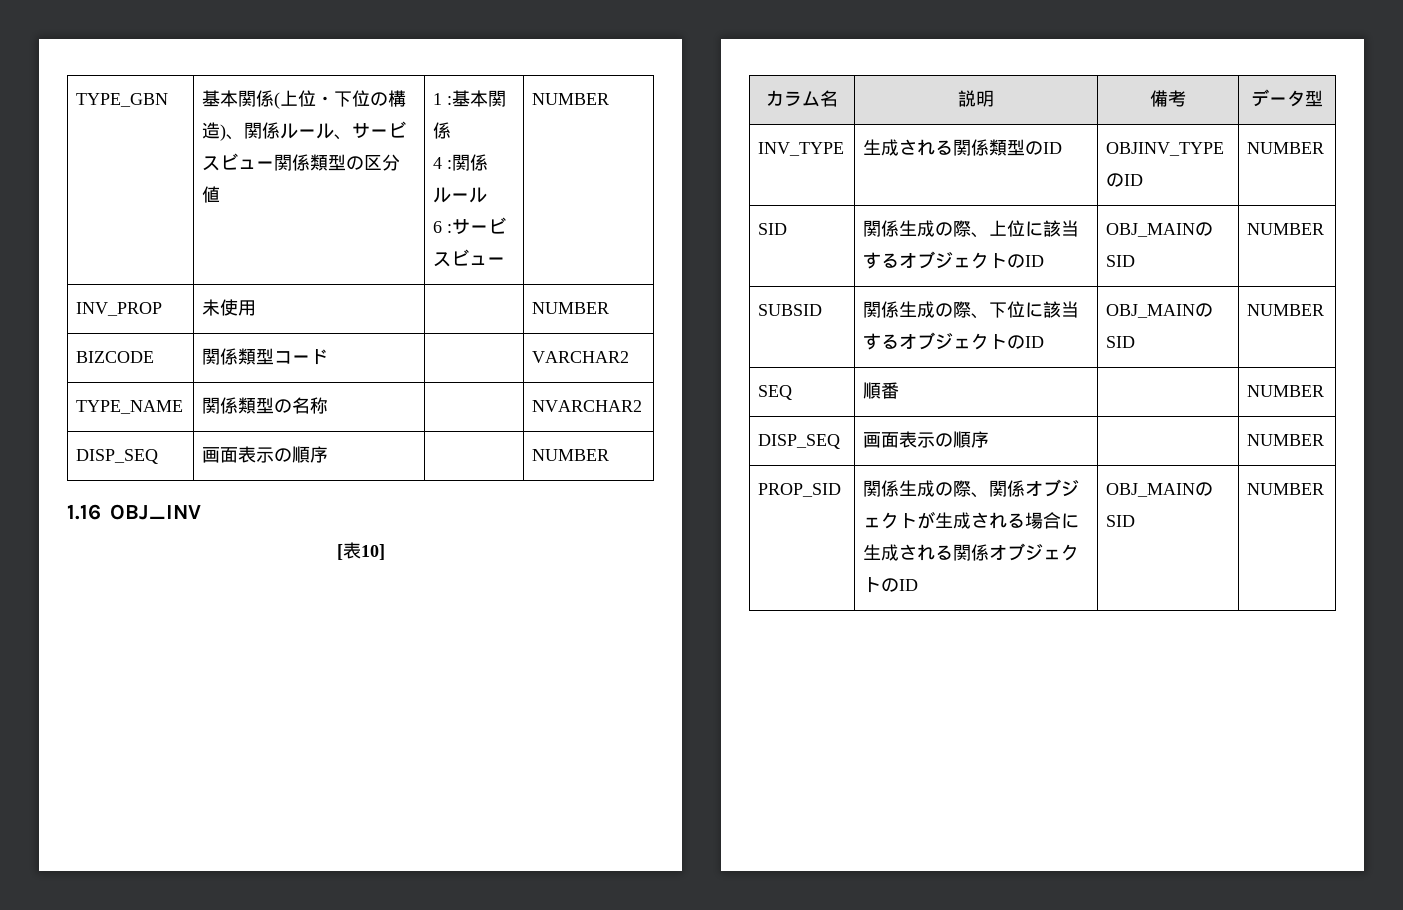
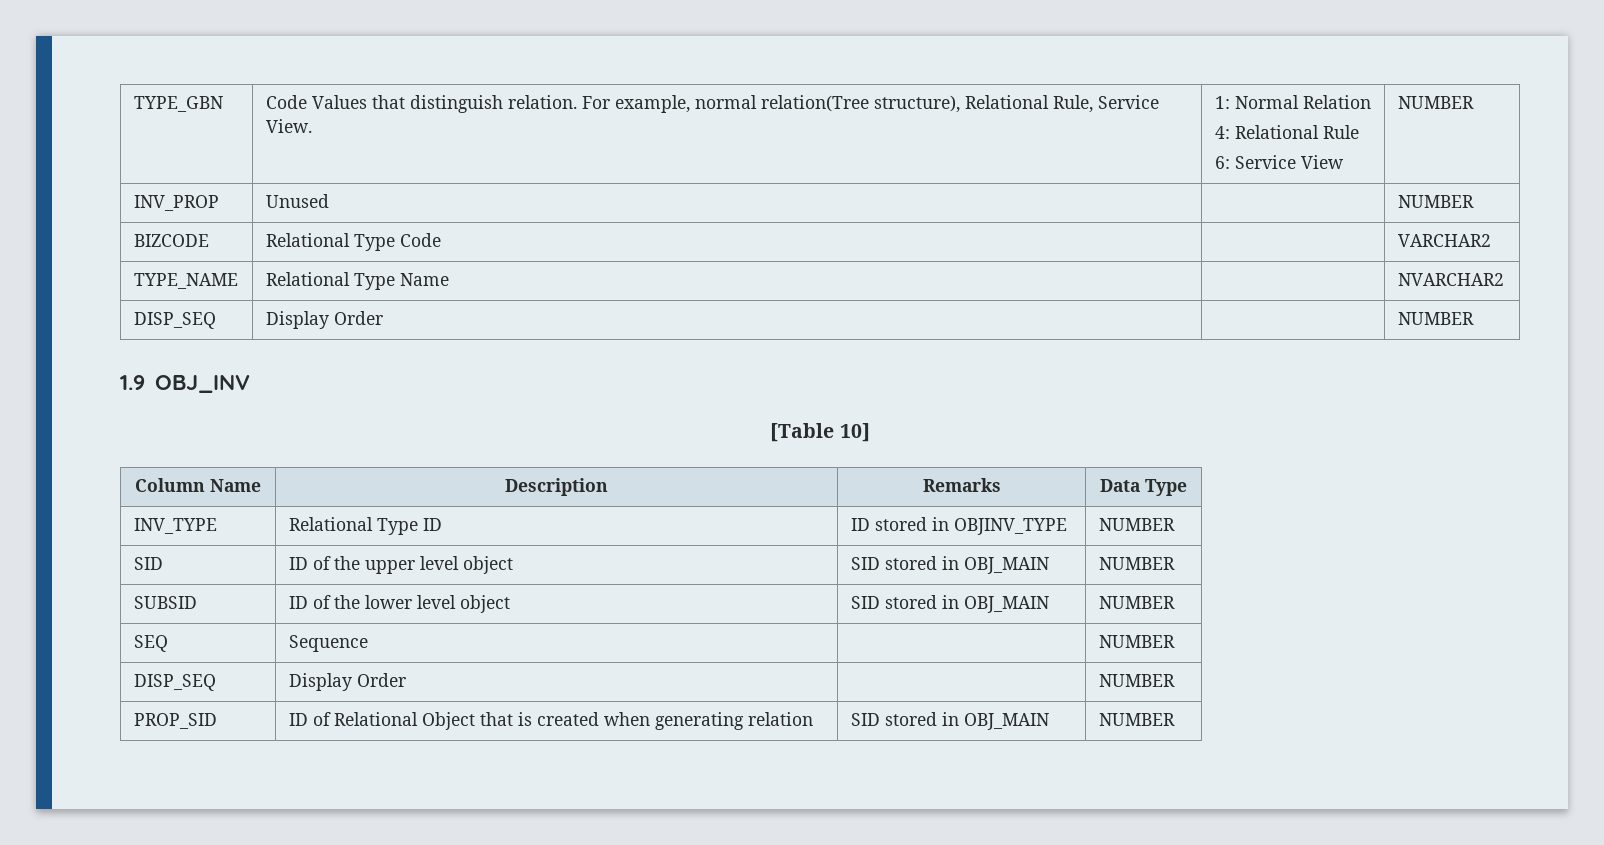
[202,90,407,109] [202,121,407,141] [202,153,401,171] [202,186,221,203] [433,90,507,107] [433,122,452,139] [433,154,489,171] [433,187,488,203] [433,217,507,234] [433,249,506,267] 基本関係(上位・下位の構造)、関係ルール、サービスビュー関係類型の区分値 | 1 :基本関係 // 4 :関係ルール // 6 :サービスビュー -> [265,95,1159,113] [265,119,312,133] [1214,95,1371,109] [1214,125,1359,139] [1214,155,1344,169] Code Values that distinguish relation. For example, normal relation(Tree structure), Relational Rule, Service View. | 1: Normal Relation // 4: Relational Rule // 6: Service View
[202,299,257,316] 未使用 -> [265,194,329,208] Unused
[202,348,329,365] 関係類型コード -> [265,233,441,251] Relational Type Code
[202,397,329,414] 関係類型の名称 -> [265,272,449,290] Relational Type Name
[202,446,329,463] [532,449,610,461] [67,504,101,520] 画面表示の順序 | | NUMBER // 1.16 -> [265,311,383,329] [1397,312,1474,325] [120,375,145,390] Display Order | | NUMBER // 1.9
[336,542,361,560] [表 -> [770,423,835,442] [Table
[766,90,838,107] [958,90,994,107] [1150,90,1186,107] [1251,89,1323,107] [758,142,845,156] [863,139,1063,156] カラム名 | 説明 | 備考 | データ型 // INV_TYPE | 生成される関係類型のID | -> [135,478,261,492] [505,478,608,496] [922,478,1001,492] [1100,479,1187,496] [133,518,217,534] [288,517,442,535] [850,517,949,531] Column Name | Description | Remarks | Data Type // INV_TYPE | Relational Type ID | ID stored in
[1106,173,1144,187] のID -> (1067, 526) none
[863,220,1080,238] [863,251,1045,269] [1106,222,1214,237] [1106,255,1136,267] 関係生成の際、上位に該当するオブジェクトのID | OBJ_MAINのSID -> [288,556,513,574] [850,556,1049,574] ID of the upper level object | SID stored in OBJ_MAIN
[863,301,1080,319] [863,332,1045,350] [1106,303,1214,318] [1106,336,1136,348] 関係生成の際、下位に該当するオブジェクトのID | OBJ_MAINのSID -> [288,595,510,613] [850,595,1049,613] ID of the lower level object | SID stored in OBJ_MAIN
[863,382,900,399] 順番 -> [288,635,368,652] Sequence
[863,431,990,448] 画面表示の順序 -> [288,673,406,691] Display Order
[863,479,1080,498] [863,511,1080,529] [863,543,1080,561] [863,577,919,593] [1106,482,1214,497] [1106,515,1136,527] 関係生成の際、関係オブジェクトが生成される場合に生成される関係オブジェクトのID | OBJ_MAINのSID -> [288,712,813,730] [850,712,1049,730] ID of Relational Object that is created when generating relation | SID stored in OBJ_MAIN

